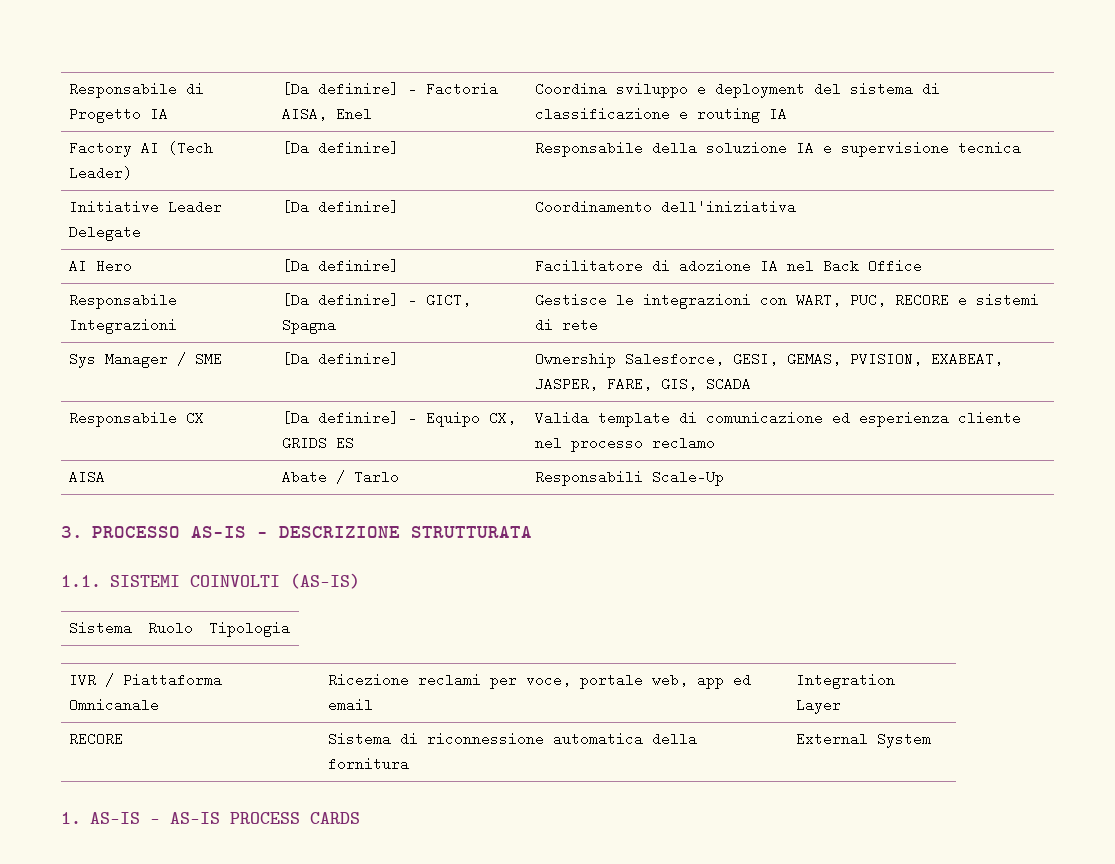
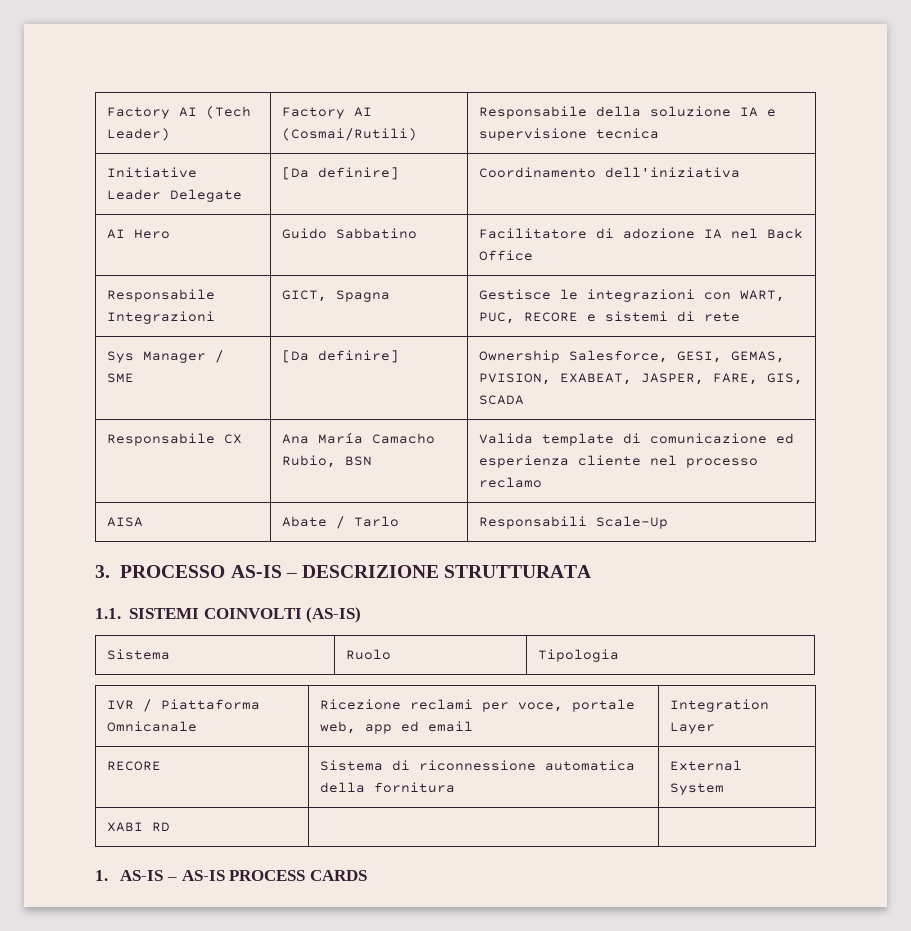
[68,82,204,98] [68,107,168,123] [281,82,498,96] [281,107,372,121] [534,82,940,98] [534,107,787,123] Responsabile di Progetto IA | [Da definire] – Factoria AISA, Enel | Coordina sviluppo e deployment del sistema di classificazione e routing IA // -> (107, 113) none
[281,141,399,155] [Da definire] -> [282,107,373,119] [282,128,418,141] Factory AI (Cosmai/Rutili)
[281,259,399,273] [Da definire] -> [282,228,418,239] Guido Sabbatino
[281,293,417,307] [Da definire] – -> (216, 317) none
[281,411,516,427] [281,436,354,450] [Da definire] – Equipo CX, GRIDS ES -> [282,432,436,444] [282,455,373,468] Ana María Camacho Rubio, BSN
(931, 740) none -> [107,822,171,832] // XABI RD | |

